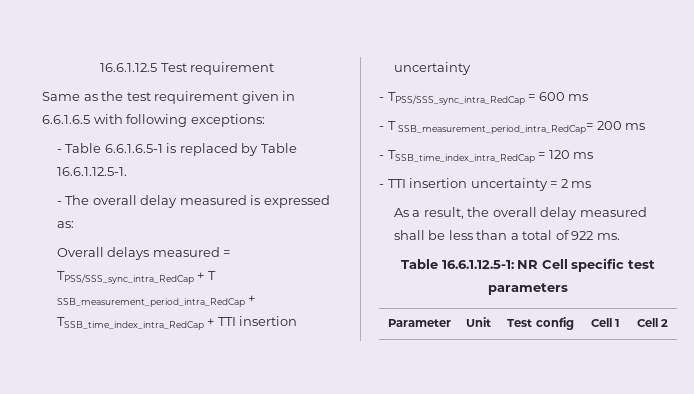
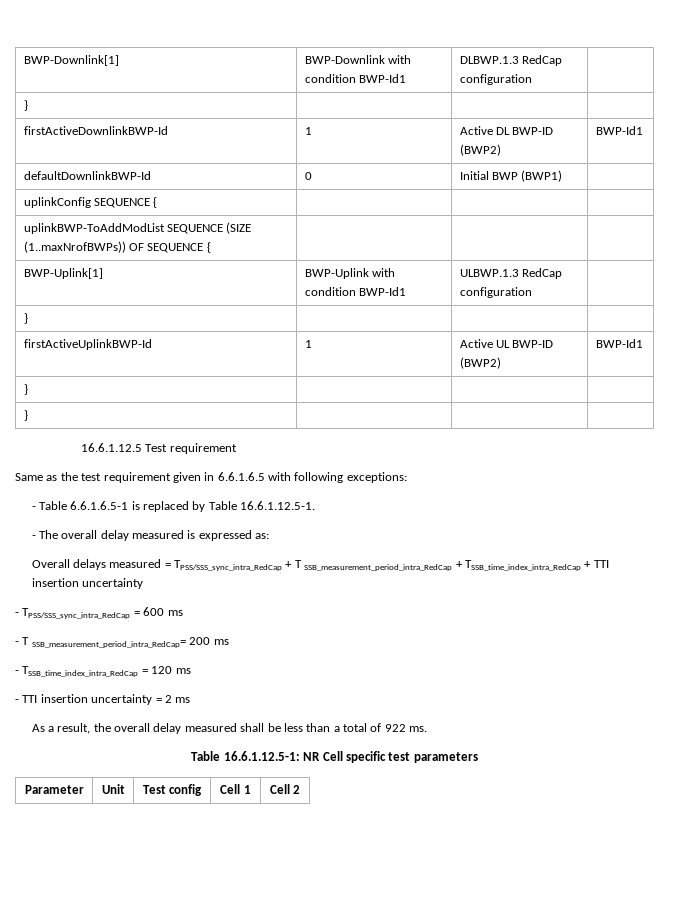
(100, 67) none -> [23,55,119,66] [304,55,411,64] [304,74,406,83] [459,55,562,66] [459,74,532,85] [23,100,28,111] [23,126,168,135] [304,127,312,135] [459,126,554,135] [459,144,501,156] [595,126,643,135] [23,171,151,180] [304,172,312,180] [459,170,563,182] [23,197,158,208] [23,222,252,234] [23,241,211,253] [23,268,103,279] [304,268,395,279] [304,287,406,296] [459,268,562,279] [459,287,532,298] [23,313,28,324] [23,339,152,350] [304,340,312,348] [459,339,554,348] [459,357,501,369] [595,339,643,348] [23,384,28,395] [23,410,28,421] BWP-Downlink[1] | BWP-Downlink with condition BWP-Id1 | DLBWP.1.3 RedCap configuration | // } | | | // firstActiveDownlinkBWP-Id | 1 | Active DL BWP-ID (BWP2) | BWP-Id1 // defaultDownlinkBWP-Id | 0 | Initial BWP (BWP1) | // uplinkConfig SEQUENCE { | | | // uplinkBWP-ToAddModList SEQUENCE (SIZE (1..maxNrofBWPs)) OF SEQUENCE { | | | // BWP-Uplink[1] | BWP-Uplink with condition BWP-Id1 | ULBWP.1.3 RedCap configuration | // } | | | // firstActiveUplinkBWP-Id | 1 | Active UL BWP-ID (BWP2) | BWP-Id1 // } | | | // } | | | //

